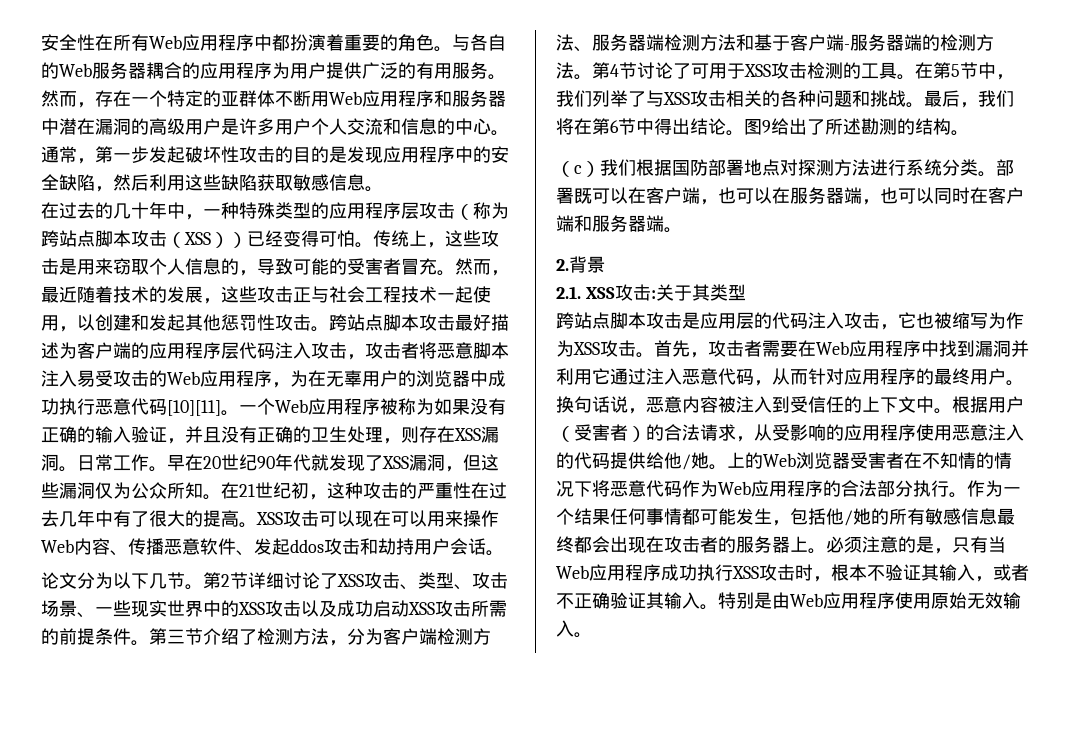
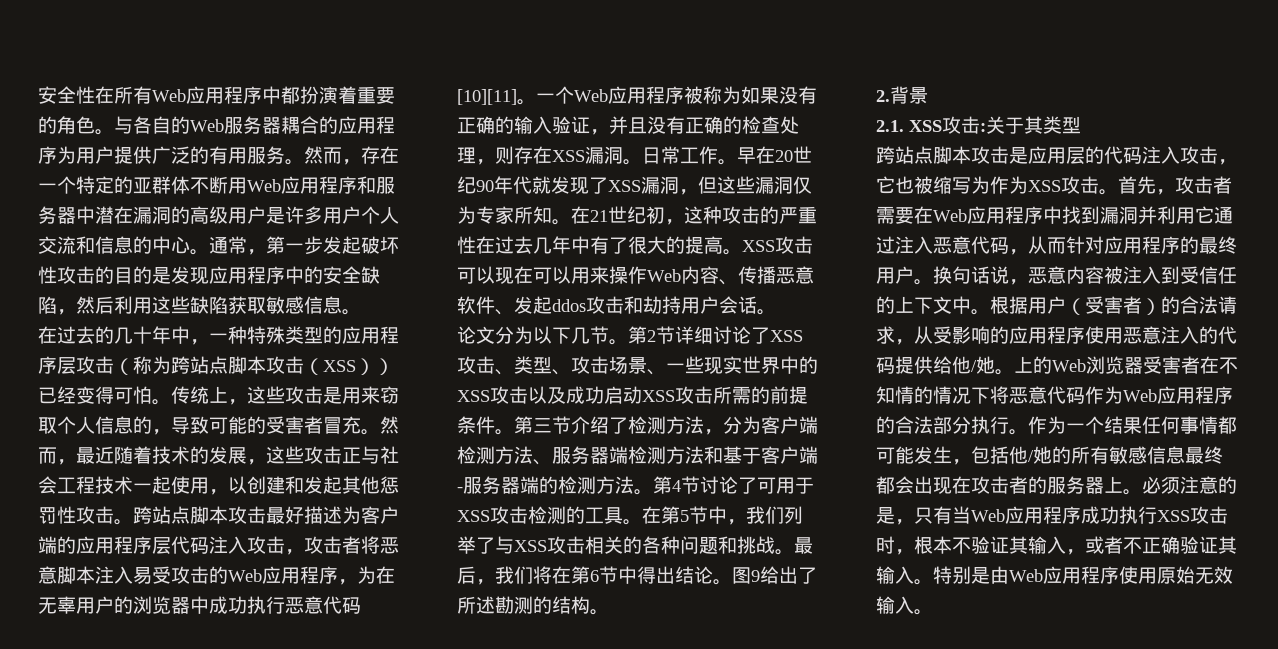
[311,426,347,442] 卫生 -> [742,116,780,134] 检查
[131,482,167,499] 公众 -> [476,206,514,224] 专家
[556,159,1014,177] [556,187,1024,205] [556,215,682,233] // （c）我们根据国防部署地点对探测方法进行系统分类。部署既可以在客户端，也可以在服务器端，也可以同时在客户端和服务器端。 -> (609, 612) none

